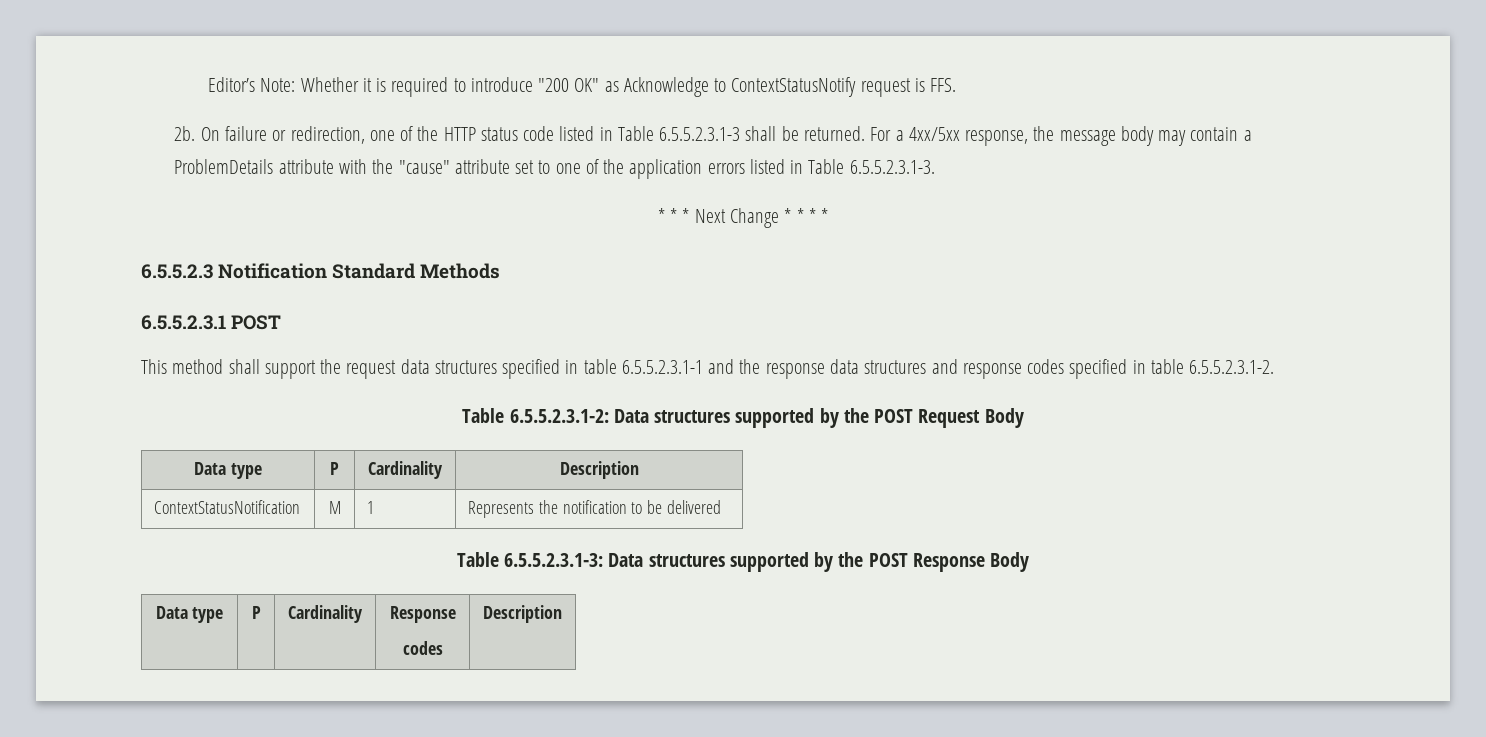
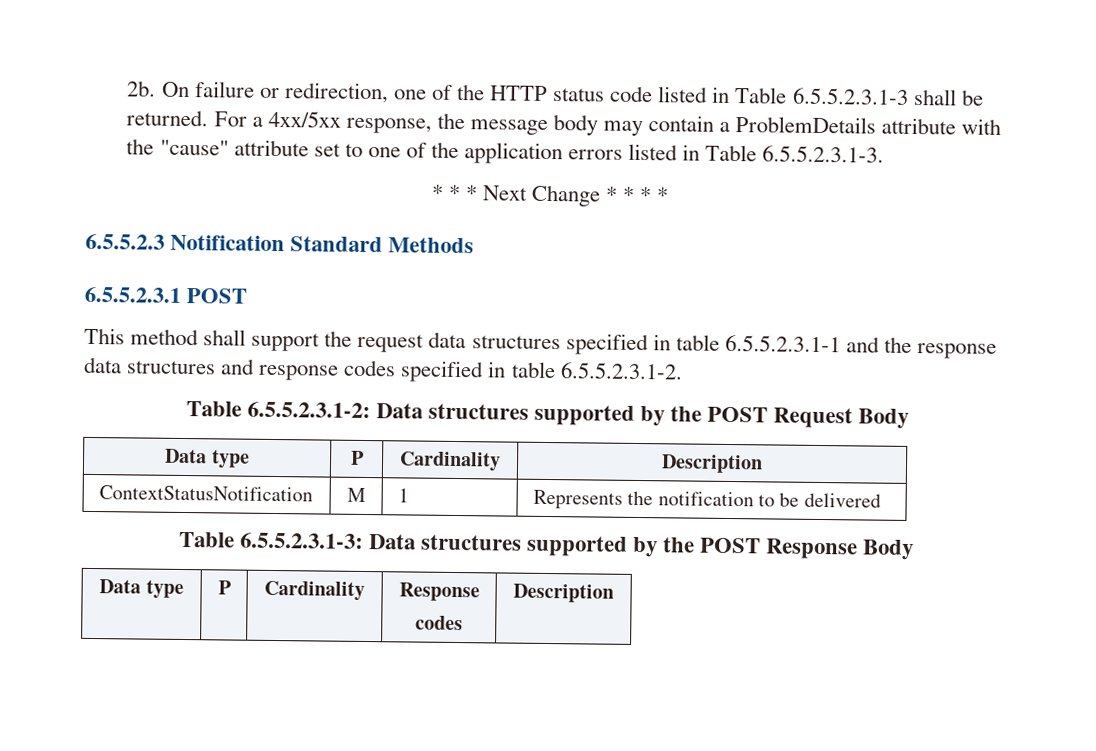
[207,77,957,97] Editor’s Note: Whether it is required to introduce "200 OK" as Acknowledge to ContextStatusNotify request is FFS. // -> (127, 88) none

